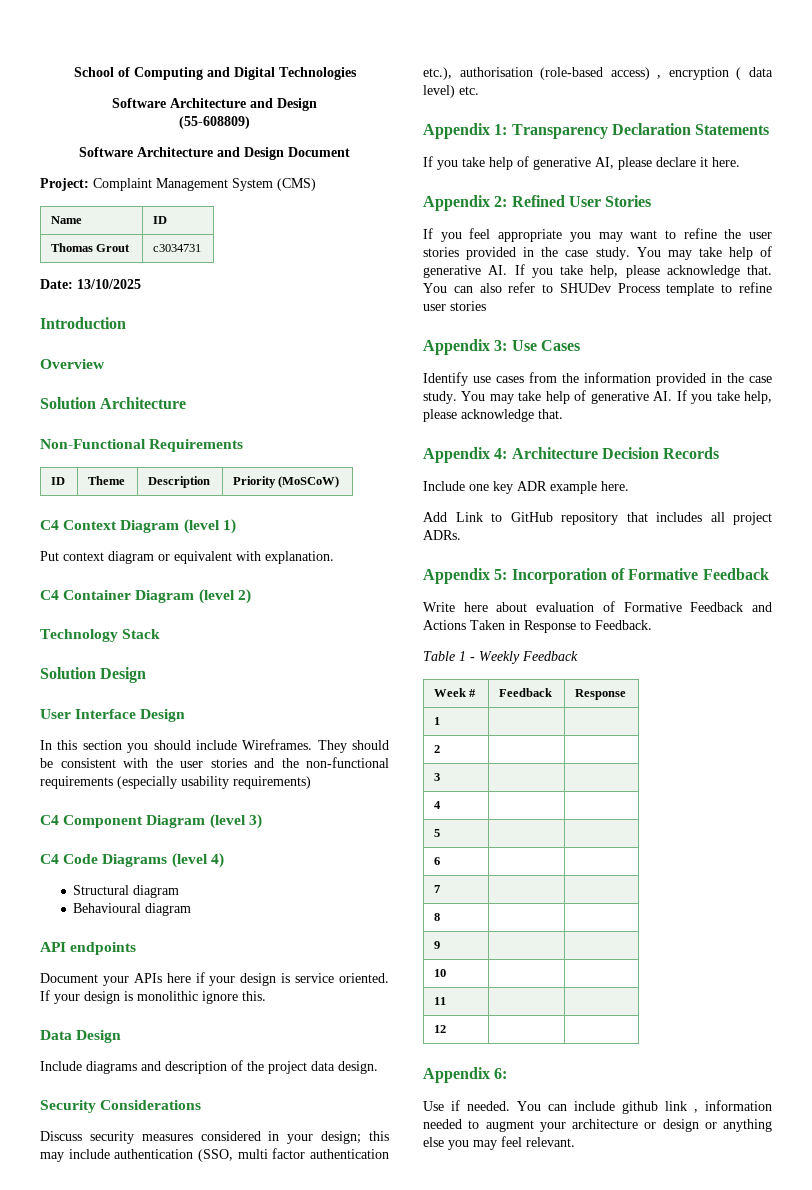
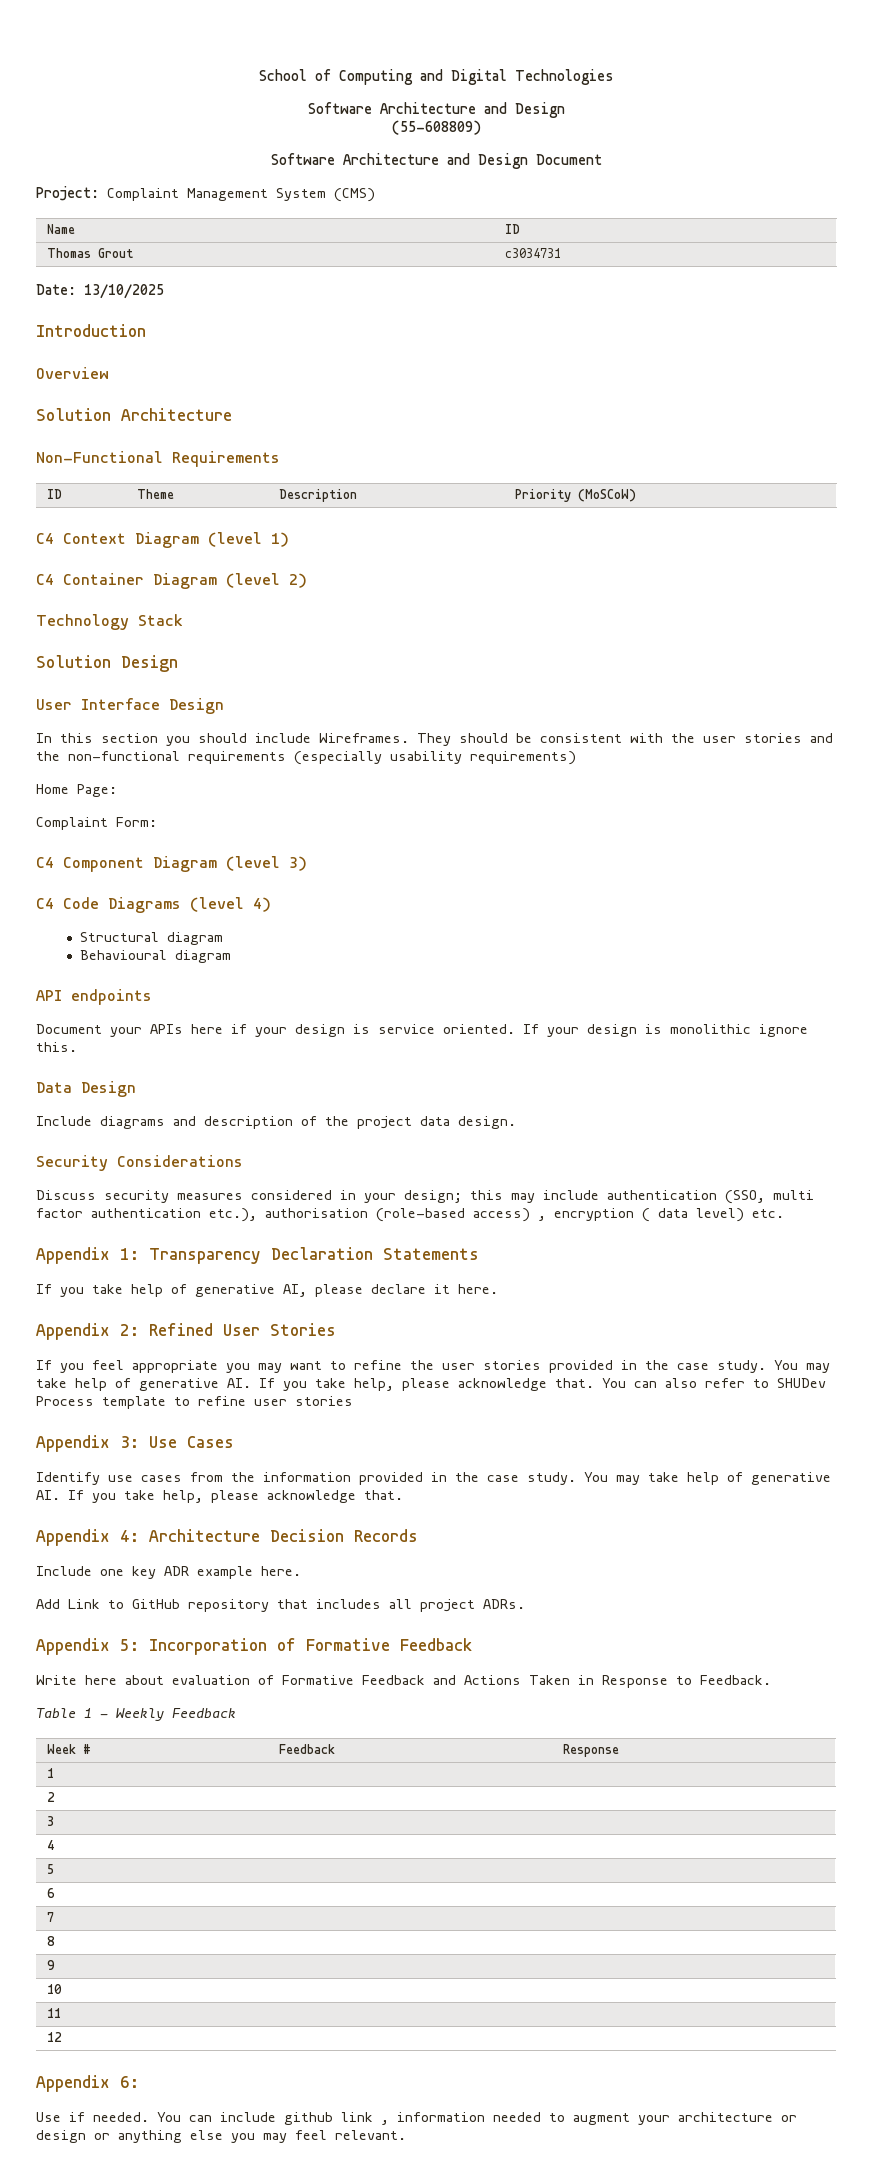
[40,551,334,564] // Put context diagram or equivalent with explanation. -> (289, 539) none
(311, 782) none -> [36,784,117,797] [36,817,157,830] // Home Page: // Complaint Form:

